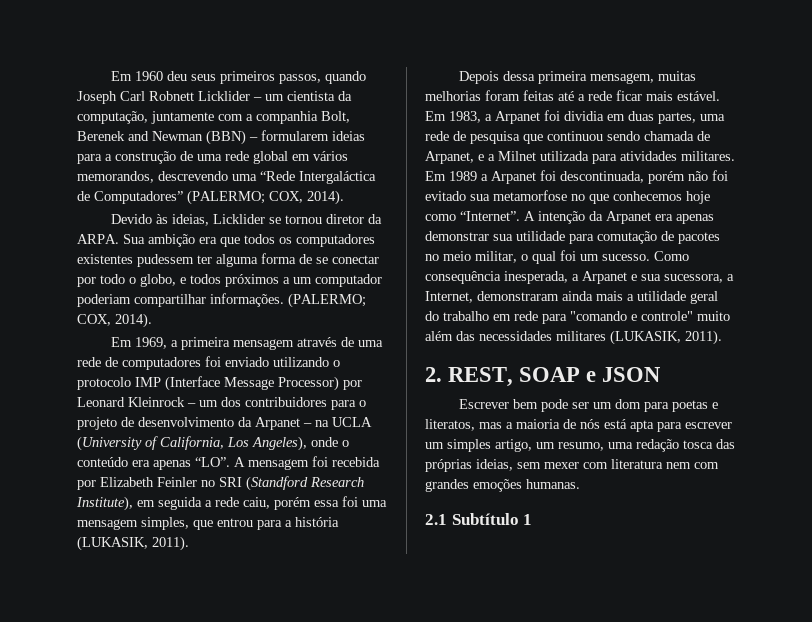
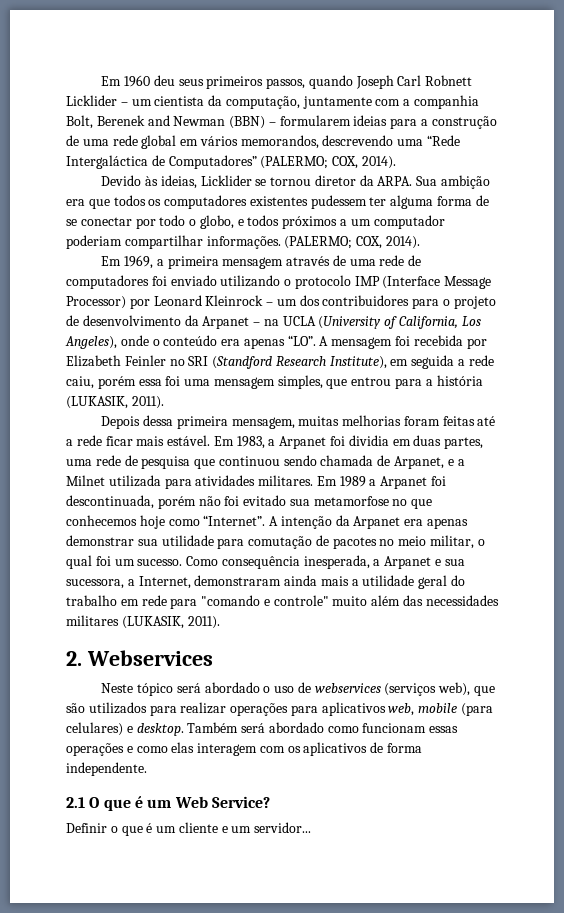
[448,367,661,387] [459,399,719,412] [425,419,732,432] [425,439,735,452] [425,459,719,472] [425,479,580,492] [425,513,533,525] REST, SOAP e JSON // Escrever bem pode ser um dom para poetas e literatos, mas a maioria de nós está apta para escrever um simples artigo, um resumo, uma redação tosca das próprias ideias, sem mexer com literatura nem com grandes emoções humanas. // 2.1 Subtítulo 1 -> [86,650,213,666] [101,682,496,696] [66,702,494,716] [66,722,459,736] [66,742,423,756] [66,762,147,776] [66,796,270,811] [66,822,312,836] Webservices // Neste tópico será abordado o uso de webservices (serviços web), que são utilizados para realizar operações para aplicativos web, mobile (para celulares) e desktop. Também será abordado como funcionam essas operações e como elas interagem com os aplicativos de forma independente. // 2.1 O que é um Web Service? // Definir o que é um cliente e um servidor...

